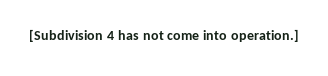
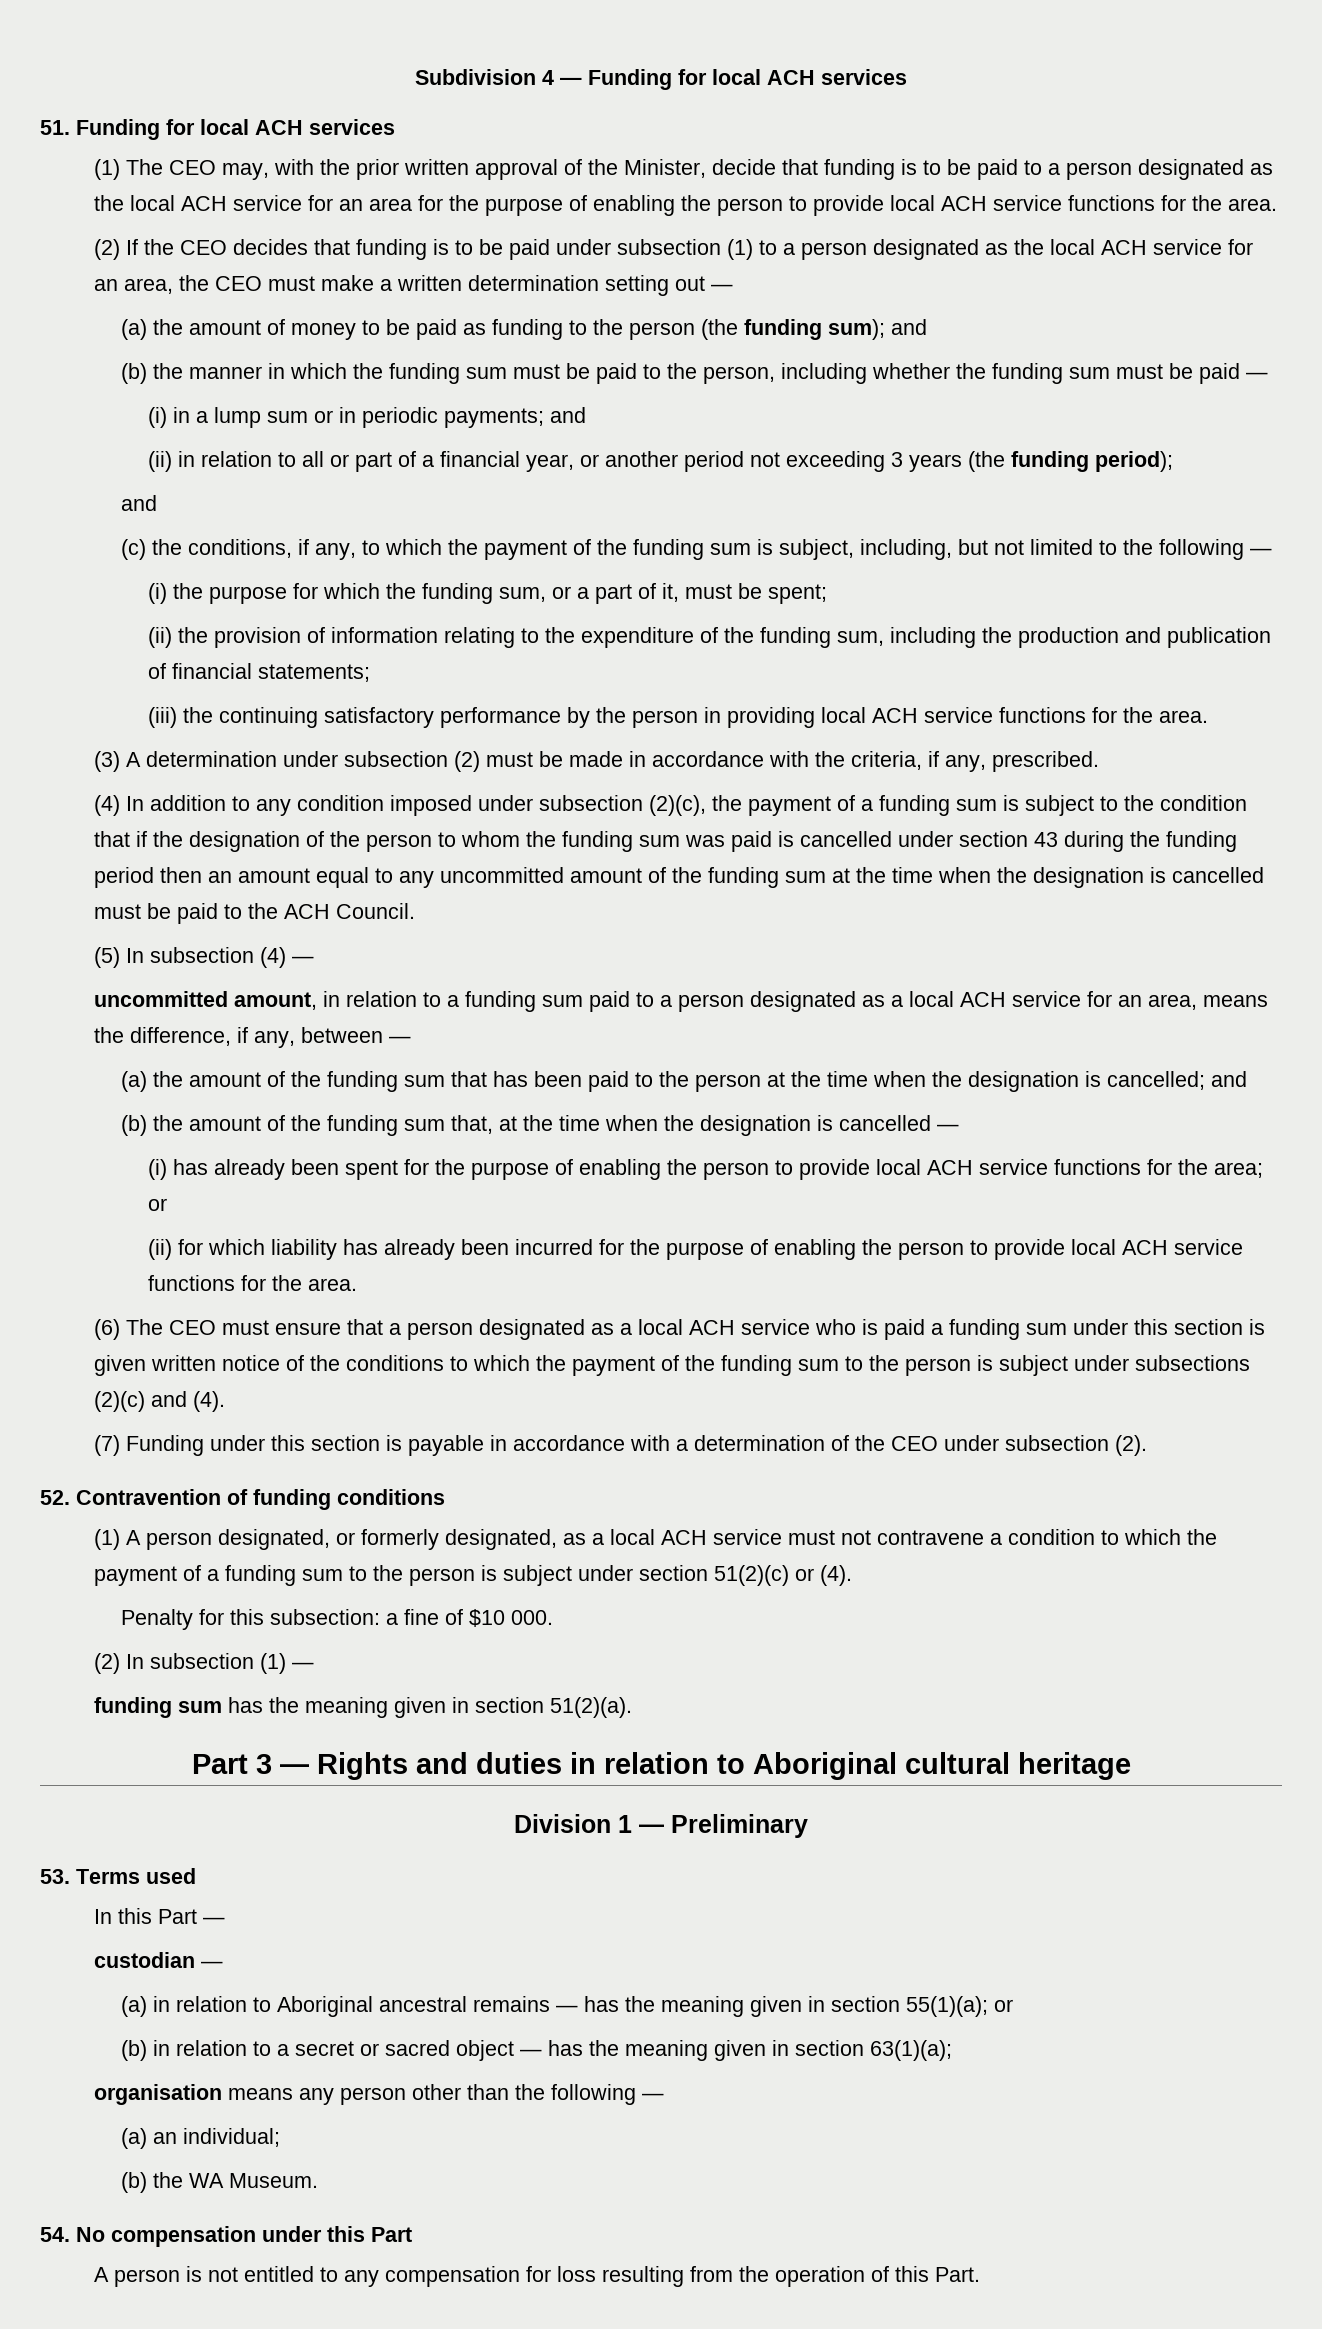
[29,29,299,42] [Subdivision 4 has not come into operation.] -> [415,69,907,90] [40,119,395,140] [94,159,1274,180] [94,195,1278,216] [94,239,1254,260] [94,275,734,296] [121,319,928,340] [121,363,1269,384] [148,407,587,428] [148,451,1174,472] [121,495,158,511] [121,539,1273,560] [148,583,828,604] [148,627,1272,648] [148,663,371,682] [148,707,1209,728] [94,751,1100,772] [94,795,1248,816] [94,831,1238,852] [94,867,1265,888] [94,903,416,924] [94,947,315,968] [94,991,1269,1012] [94,1027,412,1048] [121,1071,1248,1092] [121,1115,960,1136] [148,1159,1264,1180] [148,1198,168,1211] [148,1239,1244,1260] [148,1275,358,1291] [94,1319,1266,1340] [94,1355,1251,1376] [94,1391,226,1412] [94,1435,1148,1456] [40,1489,445,1510] [94,1529,1218,1550] [94,1565,853,1586] [121,1609,554,1630] [94,1653,315,1674] [94,1697,633,1718] [191,1752,1131,1780] [514,1814,808,1838] [40,1868,196,1884] [94,1908,226,1924] [94,1952,224,1968] [121,1996,1014,2017] [121,2040,953,2061] [94,2084,665,2105] [121,2128,281,2149] [121,2172,319,2193] [40,2226,412,2247] [94,2266,981,2287] Subdivision 4 — Funding for local ACH services // 51. Funding for local ACH services // (1) The CEO may, with the prior written approval of the Minister, decide that funding is to be paid to a person designated as the local ACH service for an area for the purpose of enabling the person to provide local ACH service functions for the area. // (2) If the CEO decides that funding is to be paid under subsection (1) to a person designated as the local ACH service for an area, the CEO must make a written determination setting out — // (a) the amount of money to be paid as funding to the person (the funding sum); and // (b) the manner in which the funding sum must be paid to the person, including whether the funding sum must be paid — // (i) in a lump sum or in periodic payments; and // (ii) in relation to all or part of a financial year, or another period not exceeding 3 years (the funding period); // and // (c) the conditions, if any, to which the payment of the funding sum is subject, including, but not limited to the following — // (i) the purpose for which the funding sum, or a part of it, must be spent; // (ii) the provision of information relating to the expenditure of the funding sum, including the production and publication of financial statements; // (iii) the continuing satisfactory performance by the person in providing local ACH service functions for the area. // (3) A determination under subsection (2) must be made in accordance with the criteria, if any, prescribed. // (4) In addition to any condition imposed under subsection (2)(c), the payment of a funding sum is subject to the condition that if the designation of the person to whom the funding sum was paid is cancelled under section 43 during the funding period then an amount equal to any uncommitted amount of the funding sum at the time when the designation is cancelled must be paid to the ACH Council. // (5) In subsection (4) — // uncommitted amount, in relation to a funding sum paid to a person designated as a local ACH service for an area, means the difference, if any, between — // (a) the amount of the funding sum that has been paid to the person at the time when the designation is cancelled; and // (b) the amount of the funding sum that, at the time when the designation is cancelled — // (i) has already been spent for the purpose of enabling the person to provide local ACH service functions for the area; or // (ii) for which liability has already been incurred for the purpose of enabling the person to provide local ACH service functions for the area. // (6) The CEO must ensure that a person designated as a local ACH service who is paid a funding sum under this section is given written notice of the conditions to which the payment of the funding sum to the person is subject under subsections (2)(c) and (4). // (7) Funding under this section is payable in accordance with a determination of the CEO under subsection (2). // 52. Contravention of funding conditions // (1) A person designated, or formerly designated, as a local ACH service must not contravene a condition to which the payment of a funding sum to the person is subject under section 51(2)(c) or (4). // Penalty for this subsection: a fine of $10 000. // (2) In subsection (1) — // funding sum has the meaning given in section 51(2)(a). // Part 3 — Rights and duties in relation to Aboriginal cultural heritage // Division 1 — Preliminary // 53. Terms used // In this Part — // custodian — // (a) in relation to Aboriginal ancestral remains — has the meaning given in section 55(1)(a); or // (b) in relation to a secret or sacred object — has the meaning given in section 63(1)(a); // organisation means any person other than the following — // (a) an individual; // (b) the WA Museum. // 54. No compensation under this Part // A person is not entitled to any compensation for loss resulting from the operation of this Part.

